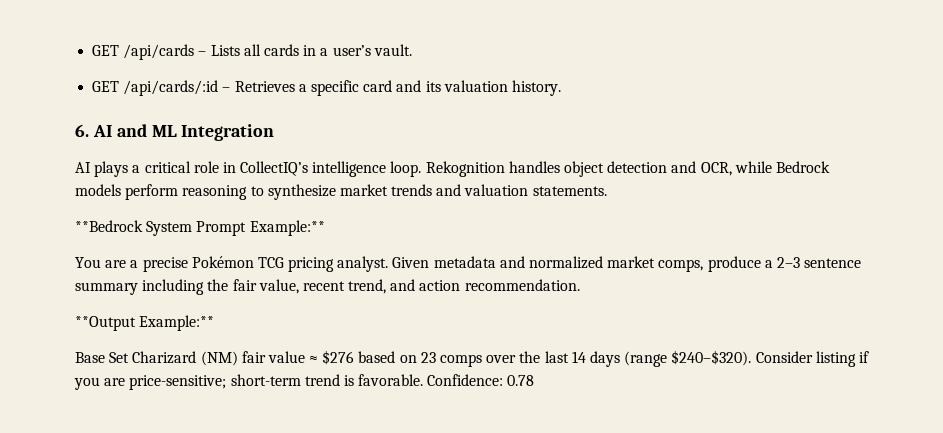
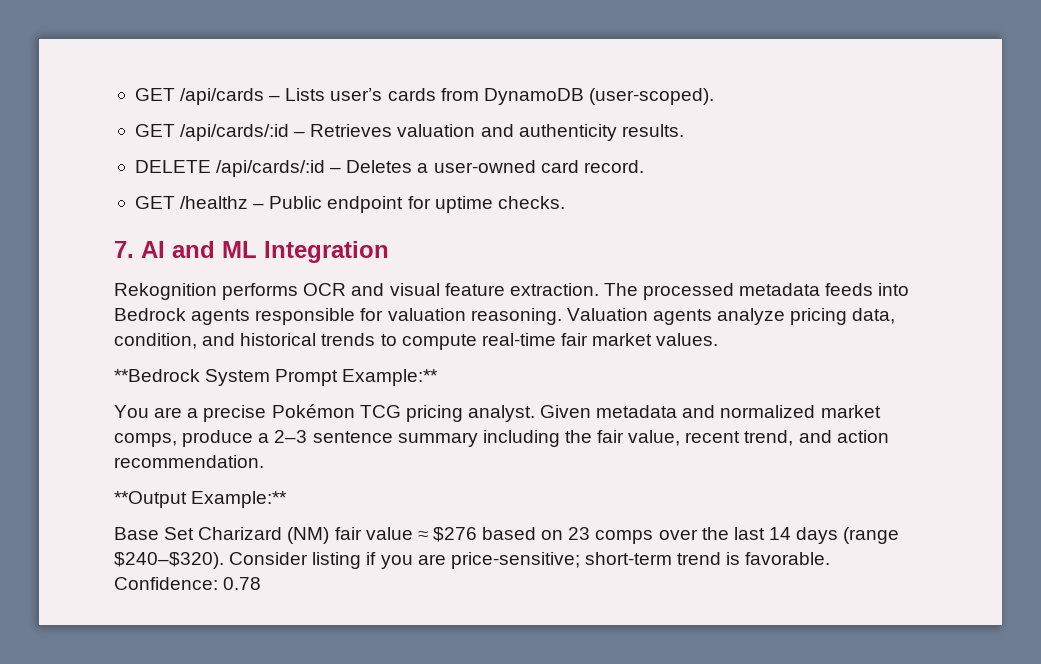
[243,44,412,56] [92,80,561,96] [75,124,275,141] [75,161,830,177] [75,184,607,200] all cards in a user’s vault. // GET /api/cards/:id – Retrieves a specific card and its valuation history. // 6. AI and ML Integration // AI plays a critical role in CollectIQ’s intelligence loop. Rekognition handles object detection and OCR, while Bedrock models perform reasoning to synthesize market trends and valuation statements. -> [330,88,714,105] [134,124,684,141] [134,160,644,177] [134,196,565,213] [114,241,389,263] [114,283,910,300] [114,308,896,325] [114,333,719,350] user’s cards from DynamoDB (user-scoped). // GET /api/cards/:id – Retrieves valuation and authenticity results. // DELETE /api/cards/:id – Deletes a user-owned card record. // GET /healthz – Public endpoint for uptime checks. // 7. AI and ML Integration // Rekognition performs OCR and visual feature extraction. The processed metadata feeds into Bedrock agents responsible for valuation reasoning. Valuation agents analyze pricing data, condition, and historical trends to compute real-time fair market values.

